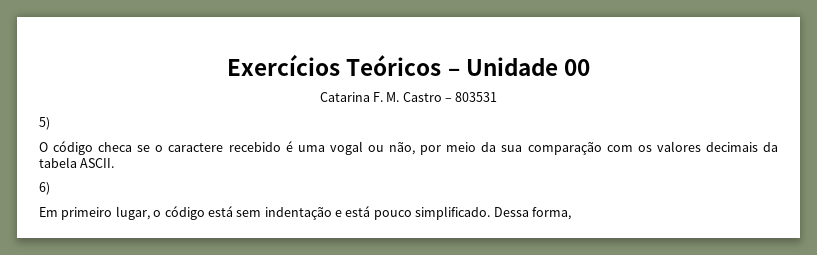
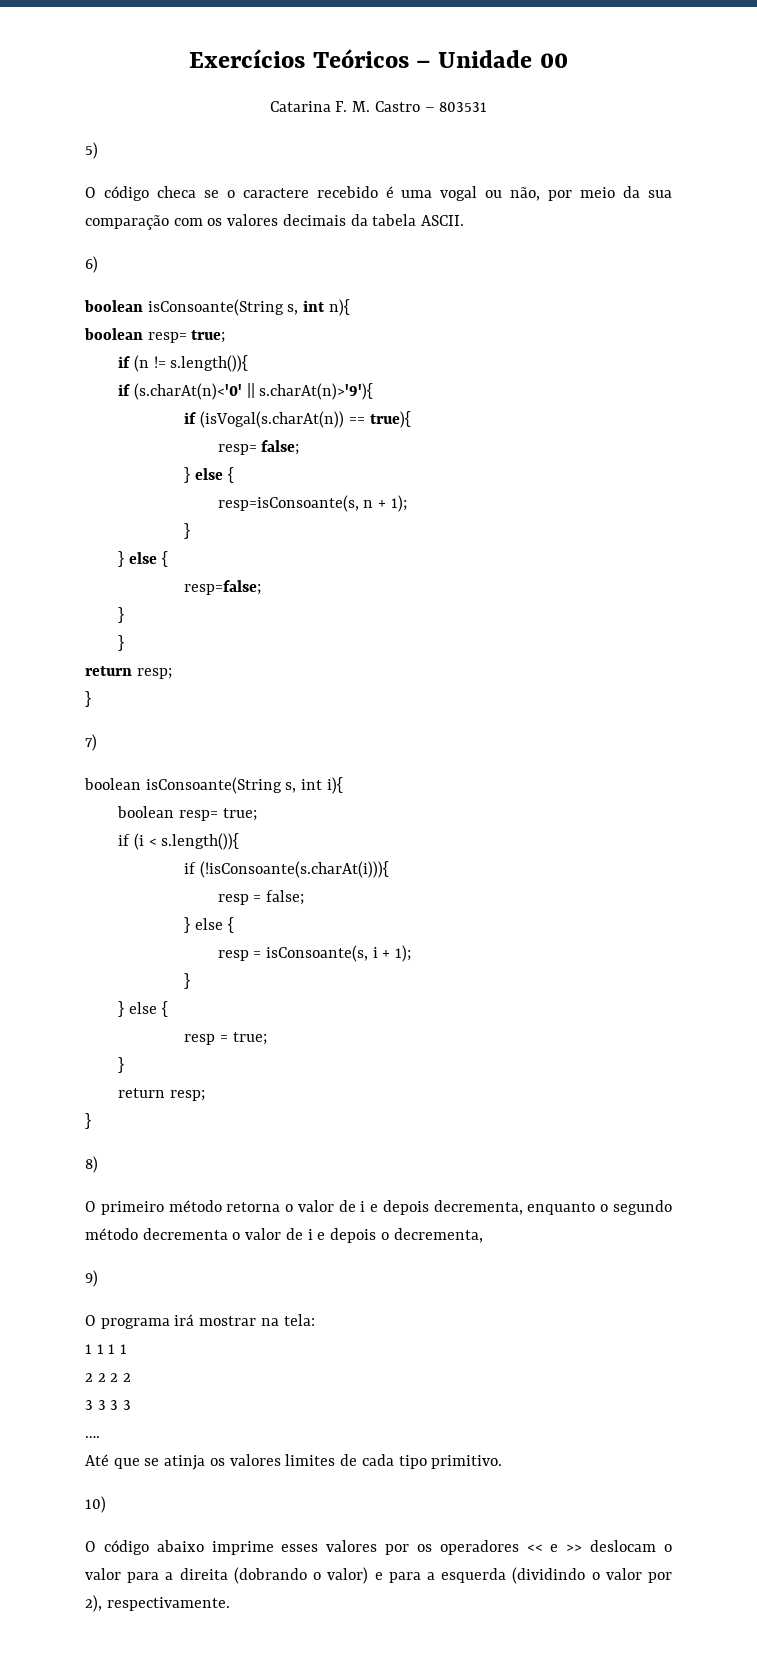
[39,206,571,220] Em primeiro lugar, o código está sem indentação e está pouco simplificado. Dessa forma, -> [84,299,350,316] [84,328,226,343] [118,355,249,372] [118,383,374,400] [184,411,411,428] [217,440,300,455] [184,467,234,483] [217,495,407,512] [184,523,191,539] [118,551,168,567] [184,580,262,595] [118,607,125,623] [118,635,125,651] [85,666,172,679] [85,691,91,707] [85,734,97,751] [84,777,343,794] [117,806,257,821] [118,833,240,850] [184,861,390,878] [217,890,304,905] [184,917,234,933] [217,945,412,962] [184,973,191,989] [118,1001,168,1017] [184,1032,267,1045] [118,1057,125,1073] [118,1088,205,1101] [85,1113,91,1129] [85,1156,98,1173] [85,1200,672,1215] [85,1228,483,1243] [85,1270,98,1287] [85,1314,315,1329] [85,1344,128,1354] [85,1373,132,1382] [85,1400,132,1410] [85,1436,100,1438] [85,1454,503,1470] [85,1496,106,1513] [85,1540,673,1555] [85,1567,672,1584] [85,1595,230,1612] boolean isConsoante(String s, int n){ // boolean resp= true; // if (n != s.length()){ // if (s.charAt(n)<'0' || s.charAt(n)>'9'){ // if (isVogal(s.charAt(n)) == true){ // resp= false; // } else { // resp=isConsoante(s, n + 1); // } // } else { // resp=false; // } // } // return resp; // } // 7) // boolean isConsoante(String s, int i){ // boolean resp= true; // if (i < s.length()){ // if (!isConsoante(s.charAt(i))){ // resp = false; // } else { // resp = isConsoante(s, i + 1); // } // } else { // resp = true; // } // return resp; // } // 8) // O primeiro método retorna o valor de i e depois decrementa, enquanto o segundo método decrementa o valor de i e depois o decrementa, // 9) // O programa irá mostrar na tela: // 1 1 1 1 // 2 2 2 2 // 3 3 3 3 // …. // Até que se atinja os valores limites de cada tipo primitivo. // 10) // O código abaixo imprime esses valores por os operadores << e >> deslocam o valor para a direita (dobrando o valor) e para a esquerda (dividindo o valor por 2), respectivamente.

